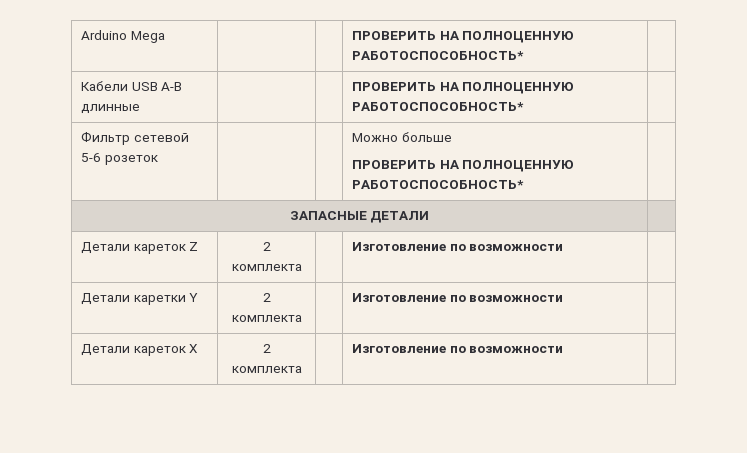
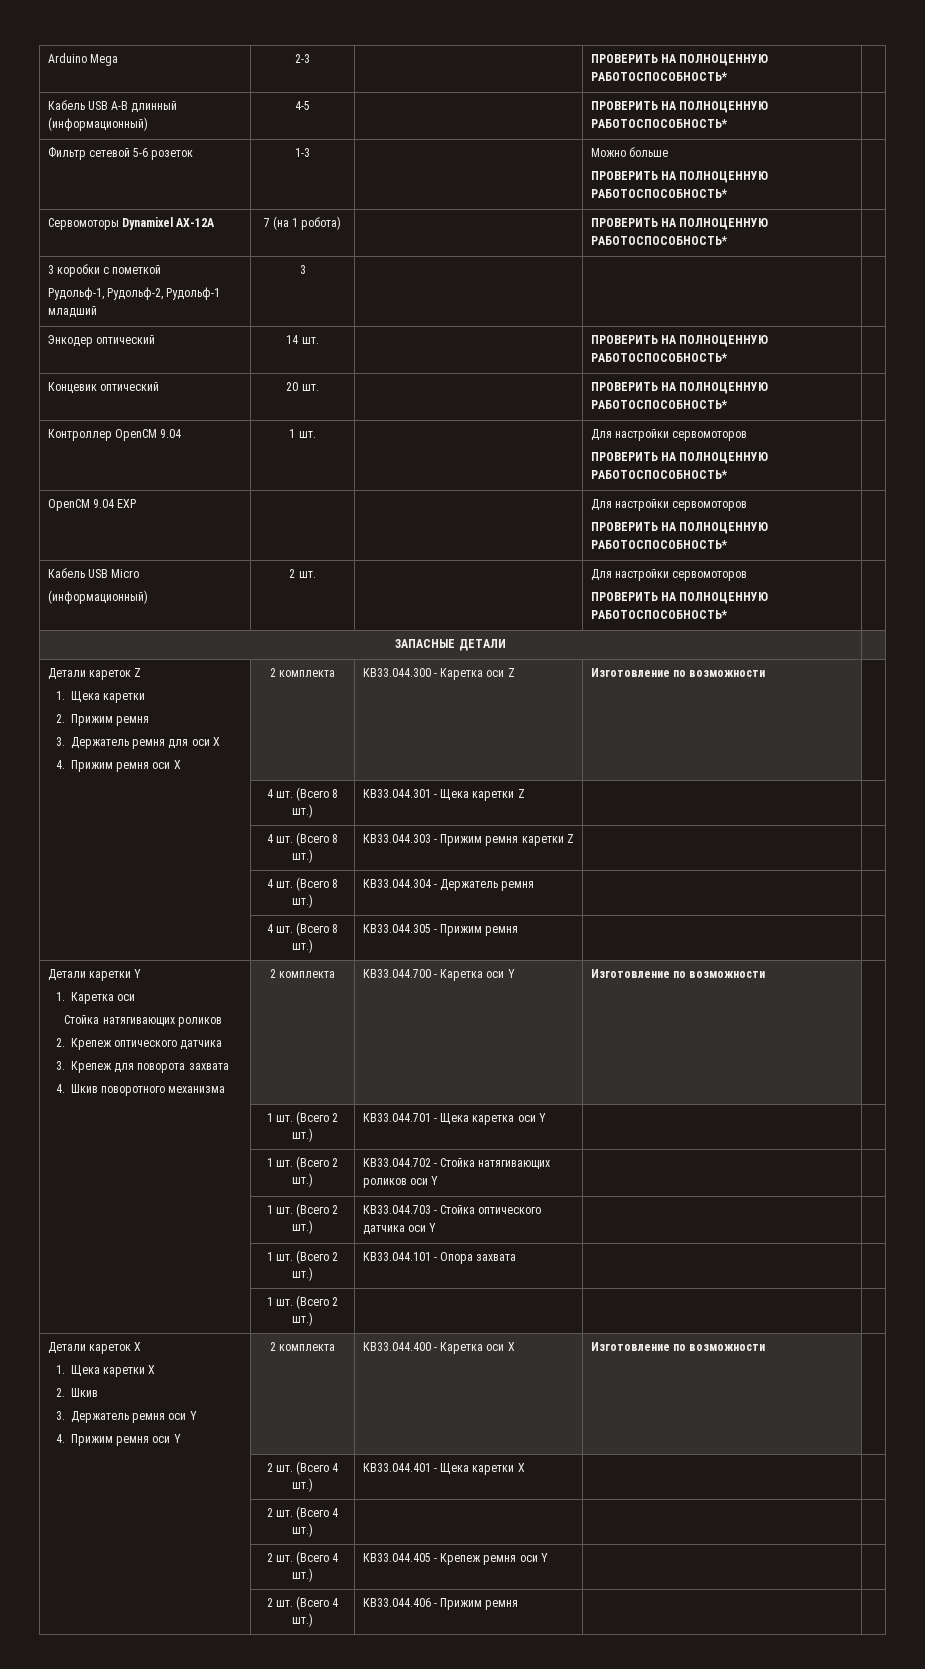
[352,31,575,43] [352,51,525,60] [81,81,129,91] | | ПРОВЕРИТЬ НА ПОЛНОЦЕННУЮ РАБОТОСПОСОБНОСТЬ* | // Кабели -> [295,54,310,63] [590,54,769,66] [590,72,727,81] [47,100,85,110] 2-3 | | ПРОВЕРИТЬ НА ПОЛНОЦЕННУЮ РАБОТОСПОСОБНОСТЬ* | // Кабель
[81,104,141,114] длинные | -> [131,101,178,113] [47,117,148,131] [295,101,310,110] длинный (информационный) | 4-5
(158, 160) none -> [295,148,310,157] 1-3
(525, 184) none -> [47,217,216,230] [263,216,342,230] [590,218,769,230] [590,236,727,245] [47,264,162,277] [47,287,221,300] [47,306,97,318] [299,265,306,274] [47,335,155,347] [286,335,319,344] [590,335,769,347] [590,353,727,362] [47,382,159,394] [286,382,319,391] [590,382,769,394] [590,400,727,409] [47,429,182,441] [289,429,316,438] [590,429,748,441] [590,452,769,464] [590,470,727,479] [47,499,137,511] [590,499,748,511] [590,522,769,534] [590,540,727,549] [47,568,140,578] [47,590,148,604] [289,569,316,578] [590,569,748,581] [590,592,769,604] [590,610,727,619] // Сервомоторы Dynamixel AX-12A | 7 (на 1 робота) | | ПРОВЕРИТЬ НА ПОЛНОЦЕННУЮ РАБОТОСПОСОБНОСТЬ* | // 3 коробки с пометкой // Рудольф-1, Рудольф-2, Рудольф-1 младший | 3 | | | // Энкодер оптический | 14 шт. | | ПРОВЕРИТЬ НА ПОЛНОЦЕННУЮ РАБОТОСПОСОБНОСТЬ* | // Концевик оптический | 20 шт. | | ПРОВЕРИТЬ НА ПОЛНОЦЕННУЮ РАБОТОСПОСОБНОСТЬ* | // Контроллер OpenCM 9.04 | 1 шт. | | Для настройки сервомоторов // ПРОВЕРИТЬ НА ПОЛНОЦЕННУЮ РАБОТОСПОСОБНОСТЬ* | // OpenCM 9.04 EXP | | | Для настройки сервомоторов // ПРОВЕРИТЬ НА ПОЛНОЦЕННУЮ РАБОТОСПОСОБНОСТЬ* | // Кабель USB Micro // (информационный) | 2 шт. | | Для настройки сервомоторов // ПРОВЕРИТЬ НА ПОЛНОЦЕННУЮ РАБОТОСПОСОБНОСТЬ* |
[262,242,271,251] [231,264,302,271] [352,242,564,251] [81,293,199,305] [262,293,271,302] [231,315,302,322] [352,293,564,302] [81,344,199,356] [262,344,271,353] [231,366,302,373] [352,344,564,353] | 2 комплекта | | Изготовление по возможности | // Детали каретки Y | 2 комплекта | | Изготовление по возможности | // Детали кареток X | 2 комплекта | | Изготовление по возможности -> [55,691,146,703] [55,714,150,726] [55,737,220,749] [55,760,181,772] [269,668,336,677] [362,668,515,680] [590,668,766,677] [266,787,339,801] [292,804,313,818] [362,789,525,801] [266,832,339,846] [292,849,313,863] [362,834,574,846] [266,877,339,891] [292,894,313,908] [362,879,535,891] [266,922,339,936] [292,939,313,953] [362,924,519,936] [47,969,142,981] [55,992,136,1004] [64,1015,222,1027] [55,1038,223,1050] [55,1061,229,1073] [55,1084,226,1096] [269,969,336,978] [362,969,515,981] [590,969,766,978] [266,1111,339,1125] [292,1128,313,1142] [362,1113,546,1125] [266,1156,339,1170] [292,1173,313,1187] [362,1158,551,1170] [362,1176,439,1188] [266,1203,339,1217] [292,1220,313,1234] [362,1205,542,1214] [362,1223,437,1235] [266,1250,339,1264] [292,1267,313,1281] [362,1252,517,1264] [266,1295,339,1309] [292,1312,313,1326] [47,1342,142,1354] [55,1365,156,1377] [55,1388,98,1397] [55,1411,197,1423] [55,1434,181,1446] [269,1342,336,1351] [362,1342,515,1354] [590,1342,766,1351] [266,1461,339,1475] [292,1478,313,1492] [362,1463,525,1475] [266,1506,339,1520] [292,1523,313,1537] [266,1551,339,1565] [292,1568,313,1582] [362,1553,548,1565] [266,1596,339,1610] [292,1613,313,1627] [362,1598,519,1610] // 1. Щека каретки // 2. Прижим ремня // 3. Держатель ремня для оси Х // 4. Прижим ремня оси Х | 2 комплекта | КВ33.044.300 - Каретка оси Z | Изготовление по возможности | // | 4 шт. (Всего 8 шт.) | КВ33.044.301 - Щека каретки Z | | // | 4 шт. (Всего 8 шт.) | КВ33.044.303 - Прижим ремня каретки Z | | // | 4 шт. (Всего 8 шт.) | КВ33.044.304 - Держатель ремня | | // | 4 шт. (Всего 8 шт.) | КВ33.044.305 - Прижим ремня | | // Детали каретки Y // 1. Каретка оси // Стойка натягивающих роликов // 2. Крепеж оптического датчика // 3. Крепеж для поворота захвата // 4. Шкив поворотного механизма | 2 комплекта | КВ33.044.700 - Каретка оси Y | Изготовление по возможности | // | 1 шт. (Всего 2 шт.) | КВ33.044.701 - Щека каретка оси Y | | // | 1 шт. (Всего 2 шт.) | КВ33.044.702 - Стойка натягивающих роликов оси Y | | // | 1 шт. (Всего 2 шт.) | КВ33.044.703 - Стойка оптического датчика оси Y | | // | 1 шт. (Всего 2 шт.) | КВ33.044.101 - Опора захвата | | // | 1 шт. (Всего 2 шт.) | | | // Детали кареток X // 1. Щека каретки Х // 2. Шкив // 3. Держатель ремня оси Y // 4. Прижим ремня оси Y | 2 комплекта | КВ33.044.400 - Каретка оси X | Изготовление по возможности | // | 2 шт. (Всего 4 шт.) | КВ33.044.401 - Щека каретки X | | // | 2 шт. (Всего 4 шт.) | | | // | 2 шт. (Всего 4 шт.) | КВ33.044.405 - Крепеж ремня оси Y | | // | 2 шт. (Всего 4 шт.) | КВ33.044.406 - Прижим ремня |

